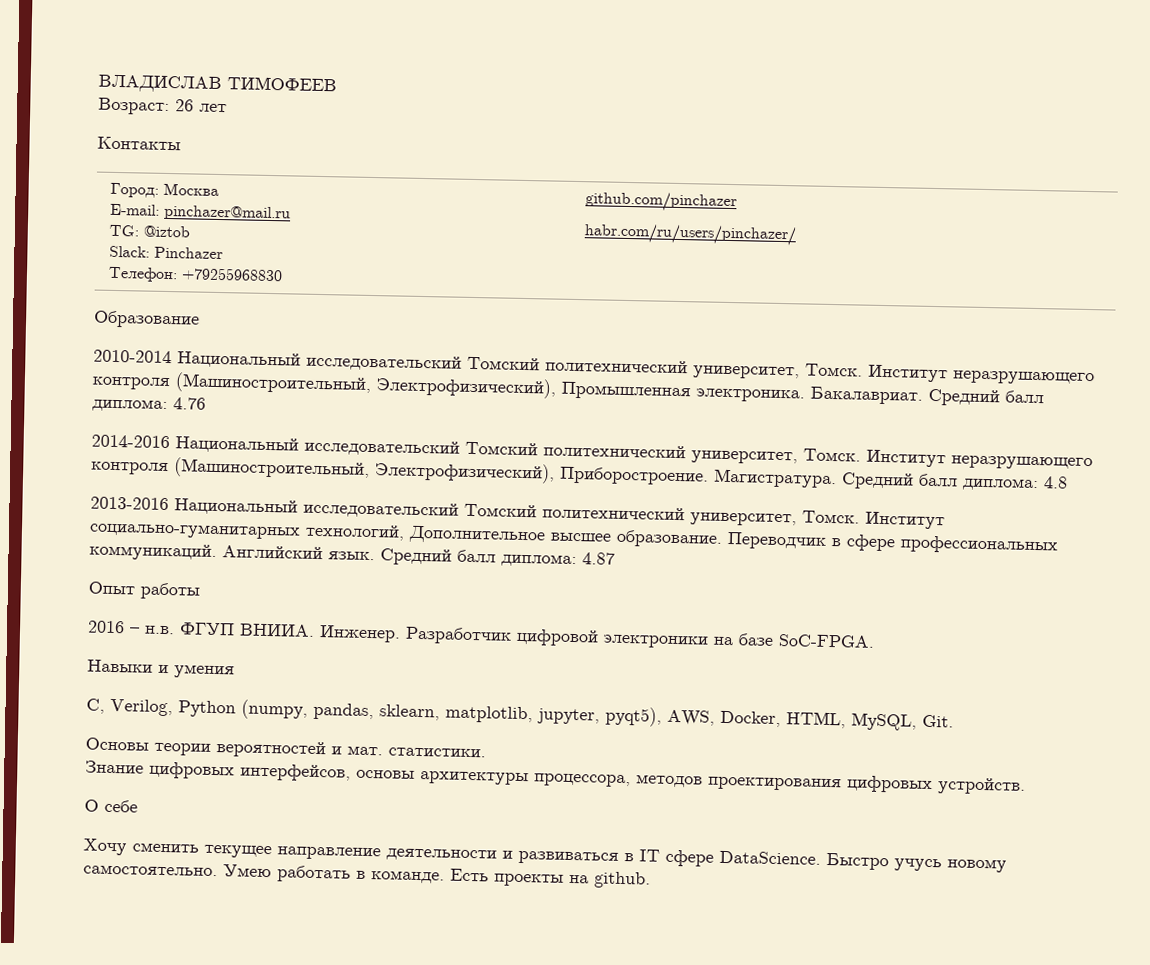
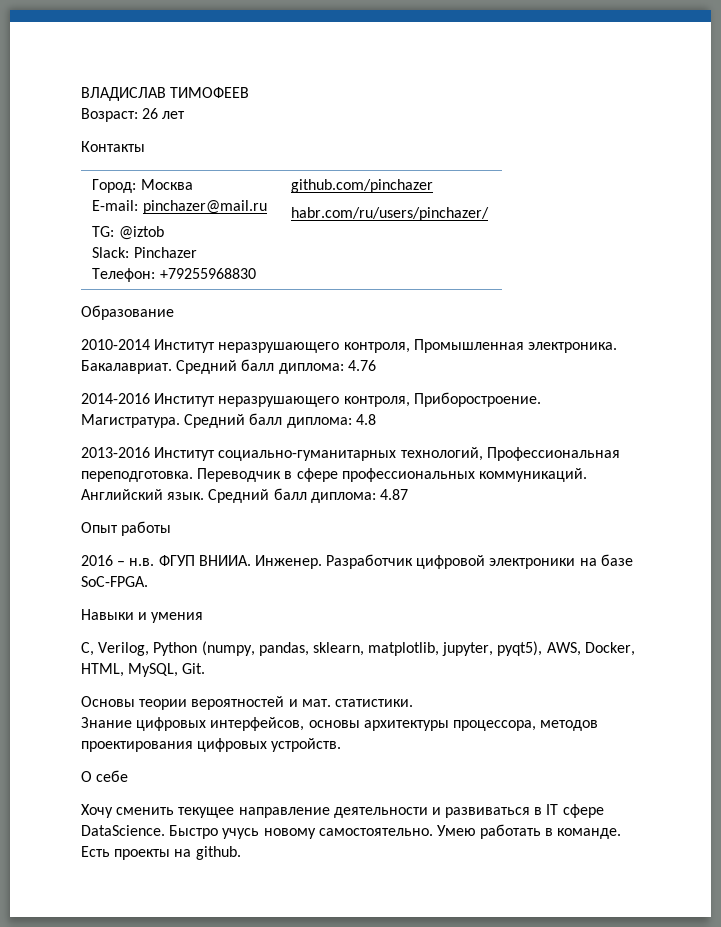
[177,351,1095,386] [92,372,557,399] Национальный исследовательский Томский политехнический университет, Томск. Институт неразрушающего контроля (Машиностроительный, Электрофизический), -> [154,339,410,353] Институт неразрушающего контроля,
[175,436,1093,471] [91,457,555,484] Национальный исследовательский Томский политехнический университет, Томск. Институт неразрушающего контроля (Машиностроительный, Электрофизический), -> [154,393,410,407] Институт неразрушающего контроля,
[174,498,945,530] [89,522,723,548] Национальный исследовательский Томский политехнический университет, Томск. Институт социально-гуманитарных технологий, Дополнительное высшее образование. -> [154,447,620,461] [81,471,193,482] Институт социально-гуманитарных технологий, Профессиональная переподготовка.

